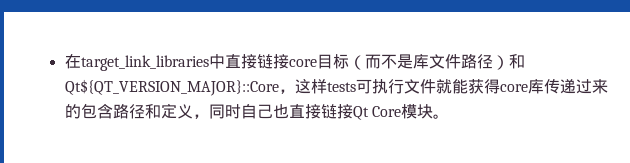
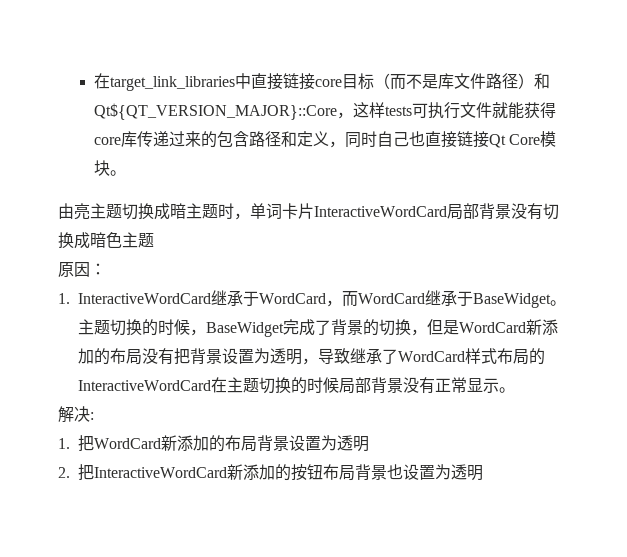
(449, 116) none -> [58,203,559,220] [58,232,154,249] [58,262,106,277] [58,290,566,308] [78,319,558,337] [78,348,545,365] [78,377,515,394] [58,406,94,423] [58,435,369,452] [58,464,483,481] // 由亮主题切换成暗主题时，单词卡片InteractiveWordCard局部背景没有切换成暗色主题 // 原因： // 1. InteractiveWordCard继承于WordCard，而WordCard继承于BaseWidget。主题切换的时候，BaseWidget完成了背景的切换，但是WordCard新添加的布局没有把背景设置为透明，导致继承了WordCard样式布局的InteractiveWordCard在主题切换的时候局部背景没有正常显示。 // 解决: // 1.把WordCard新添加的布局背景设置为透明 // 2.把InteractiveWordCard新添加的按钮布局背景也设置为透明

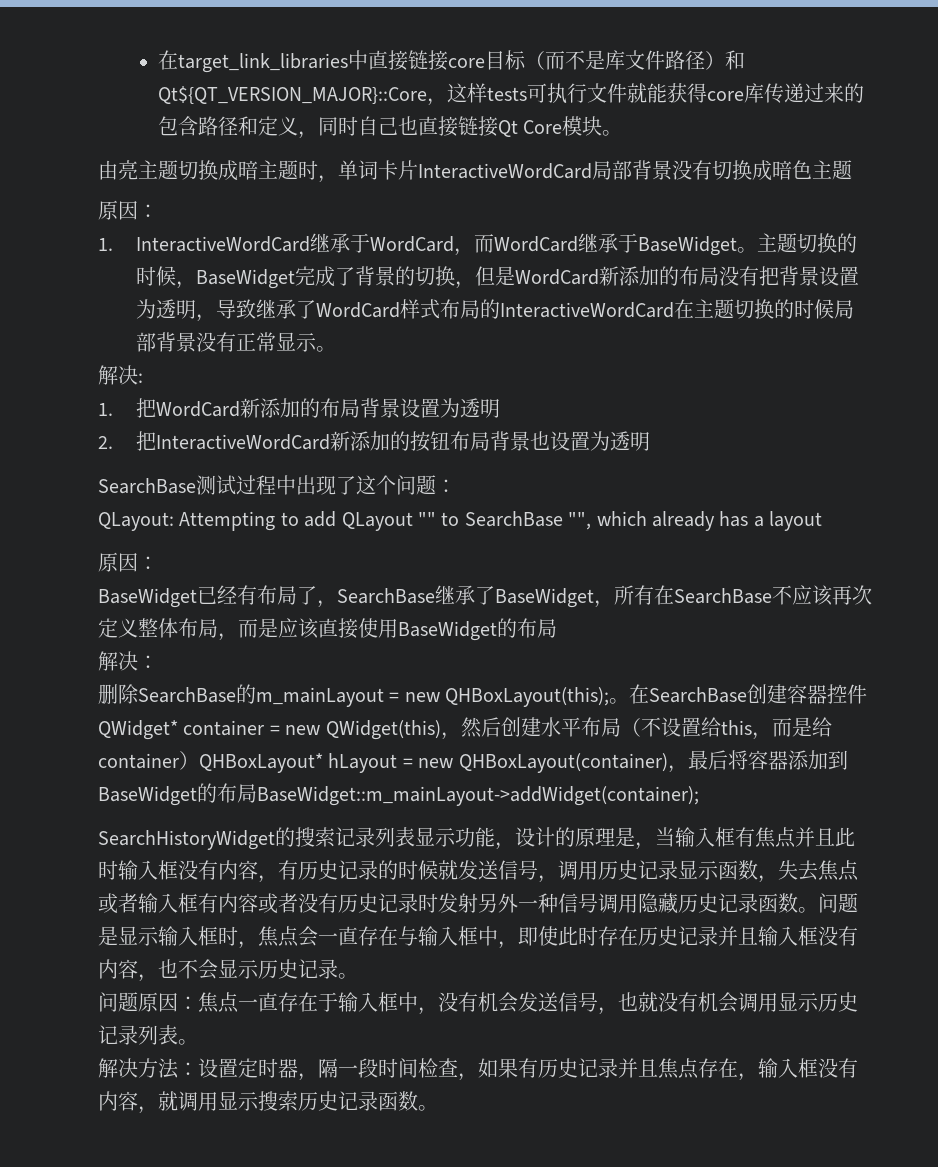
(483, 473) none -> [98,475,456,495] [98,511,823,531] [98,552,158,572] [98,585,872,608] [98,618,557,641] [98,651,158,671] [98,684,868,707] [98,717,832,740] [98,750,848,773] [98,783,699,806] [98,827,855,850] [98,860,859,883] [98,893,858,914] [98,926,858,949] [98,959,358,982] [98,992,858,1015] [98,1025,198,1045] [98,1058,858,1081] [98,1091,438,1114] // SearchBase测试过程中出现了这个问题： // QLayout: Attempting to add QLayout "" to SearchBase "", which already has a layout // 原因： // BaseWidget已经有布局了，SearchBase继承了BaseWidget，所有在SearchBase不应该再次定义整体布局，而是应该直接使用BaseWidget的布局 // 解决： // 删除SearchBase的m_mainLayout = new QHBoxLayout(this);。在SearchBase创建容器控件QWidget* container = new QWidget(this)，然后创建水平布局（不设置给this，而是给container）QHBoxLayout* hLayout = new QHBoxLayout(container)，最后将容器添加到BaseWidget的布局BaseWidget::m_mainLayout->addWidget(container); // SearchHistoryWidget的搜索记录列表显示功能，设计的原理是，当输入框有焦点并且此时输入框没有内容，有历史记录的时候就发送信号，调用历史记录显示函数，失去焦点或者输入框有内容或者没有历史记录时发射另外一种信号调用隐藏历史记录函数。问题是显示输入框时，焦点会一直存在与输入框中，即使此时存在历史记录并且输入框没有内容，也不会显示历史记录。 // 问题原因：焦点一直存在于输入框中，没有机会发送信号，也就没有机会调用显示历史记录列表。 // 解决方法：设置定时器，隔一段时间检查，如果有历史记录并且焦点存在，输入框没有内容，就调用显示搜索历史记录函数。

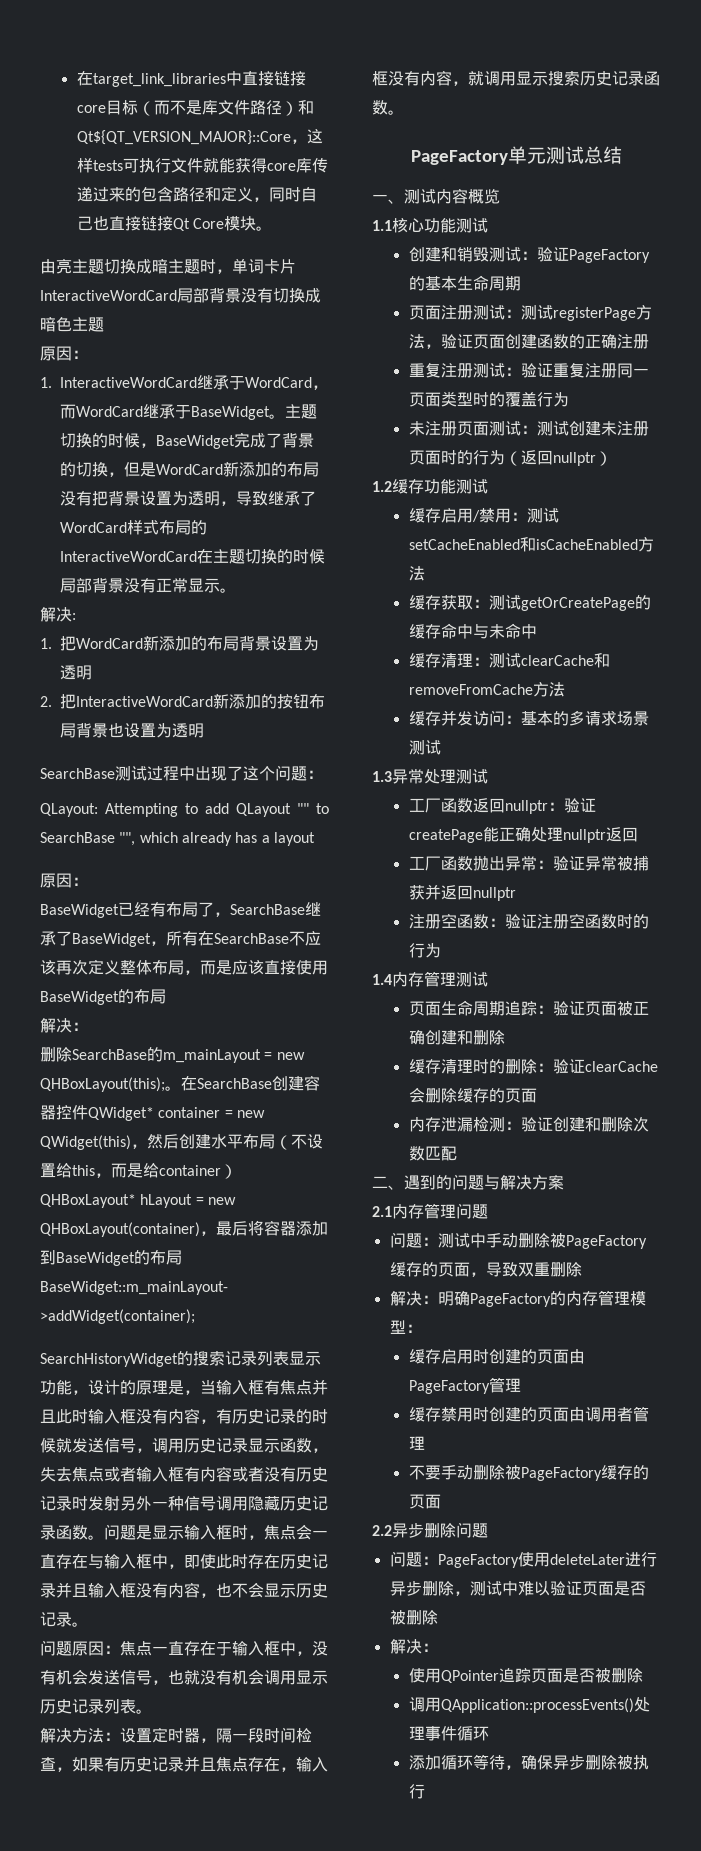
(438, 1108) none -> [411,146,622,165] [372,188,500,204] [372,218,488,233] [408,247,650,263] [408,275,521,291] [408,305,652,321] [408,334,649,349] [408,363,649,378] [408,391,569,407] [408,421,649,436] [408,450,612,466] [372,479,488,494] [408,508,559,523] [408,537,654,552] [408,566,425,581] [408,595,651,611] [408,623,537,639] [408,653,610,668] [408,682,565,697] [408,710,649,726] [408,740,441,755] [372,769,488,784] [408,798,596,814] [408,827,638,843] [408,855,649,871] [408,884,516,901] [408,913,649,929] [408,943,441,958] [372,971,488,987] [408,1000,649,1016] [408,1030,505,1045] [408,1059,658,1074] [408,1087,537,1103] [408,1116,649,1132] [408,1146,457,1161] [372,1174,564,1190] [372,1203,488,1219] [389,1232,647,1249] [389,1262,582,1277] [389,1290,646,1307] [389,1320,422,1334] [408,1349,585,1364] [408,1377,521,1394] [408,1406,649,1422] [408,1436,425,1450] [408,1465,649,1481] [408,1494,441,1509] [372,1522,488,1538] [389,1551,657,1568] [389,1581,646,1596] [389,1610,438,1625] [389,1639,438,1654] [408,1667,643,1683] [408,1697,650,1713] [408,1726,489,1741] [408,1754,649,1770] [408,1784,425,1799] // PageFactory单元测试总结 // 一、测试内容概览 // 1.1核心功能测试 // 创建和销毁测试：验证PageFactory的基本生命周期 // 页面注册测试：测试registerPage方法，验证页面创建函数的正确注册 // 重复注册测试：验证重复注册同一页面类型时的覆盖行为 // 未注册页面测试：测试创建未注册页面时的行为（返回nullptr） // 1.2缓存功能测试 // 缓存启用/禁用：测试setCacheEnabled和isCacheEnabled方法 // 缓存获取：测试getOrCreatePage的缓存命中与未命中 // 缓存清理：测试clearCache和removeFromCache方法 // 缓存并发访问：基本的多请求场景测试 // 1.3异常处理测试 // 工厂函数返回nullptr：验证createPage能正确处理nullptr返回 // 工厂函数抛出异常：验证异常被捕获并返回nullptr // 注册空函数：验证注册空函数时的行为 // 1.4内存管理测试 // 页面生命周期追踪：验证页面被正确创建和删除 // 缓存清理时的删除：验证clearCache会删除缓存的页面 // 内存泄漏检测：验证创建和删除次数匹配 // 二、遇到的问题与解决方案 // 2.1内存管理问题 // 问题：测试中手动删除被PageFactory缓存的页面，导致双重删除 // 解决：明确PageFactory的内存管理模型： // 缓存启用时创建的页面由PageFactory管理 // 缓存禁用时创建的页面由调用者管理 // 不要手动删除被PageFactory缓存的页面 // 2.2异步删除问题 // 问题：PageFactory使用deleteLater进行异步删除，测试中难以验证页面是否被删除 // 解决： // 使用QPointer追踪页面是否被删除 // 调用QApplication::processEvents()处理事件循环 // 添加循环等待，确保异步删除被执行

